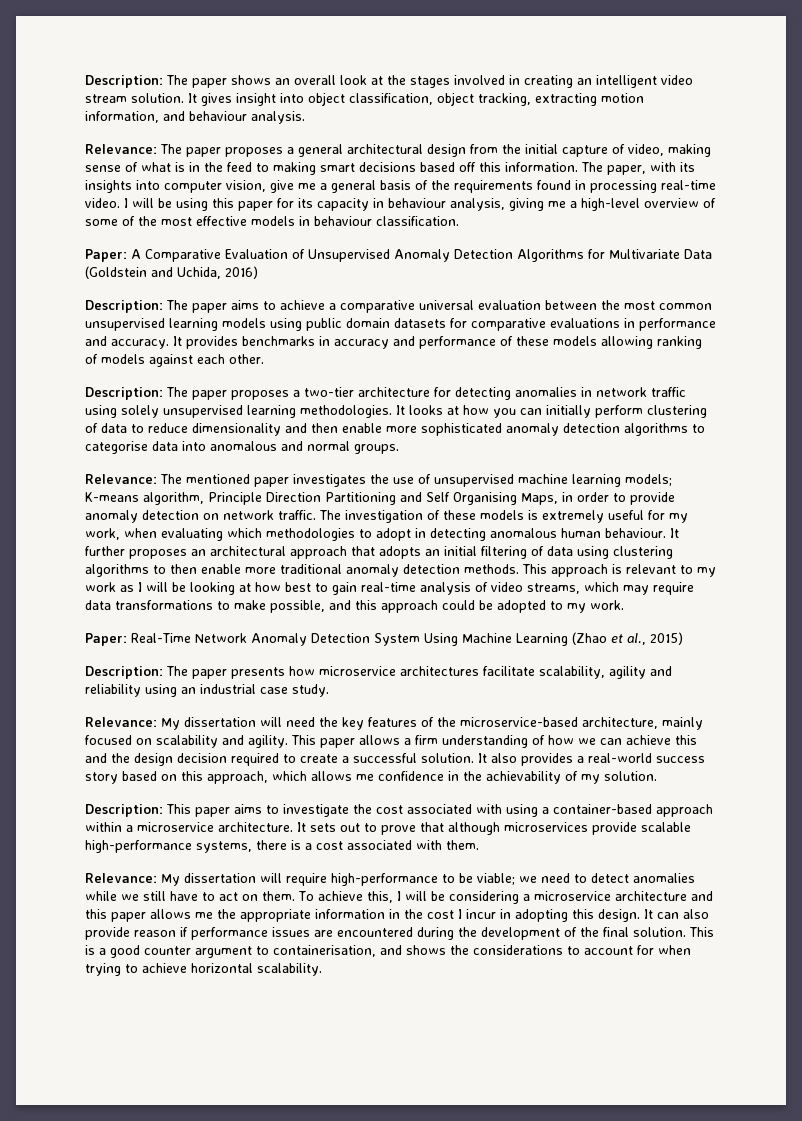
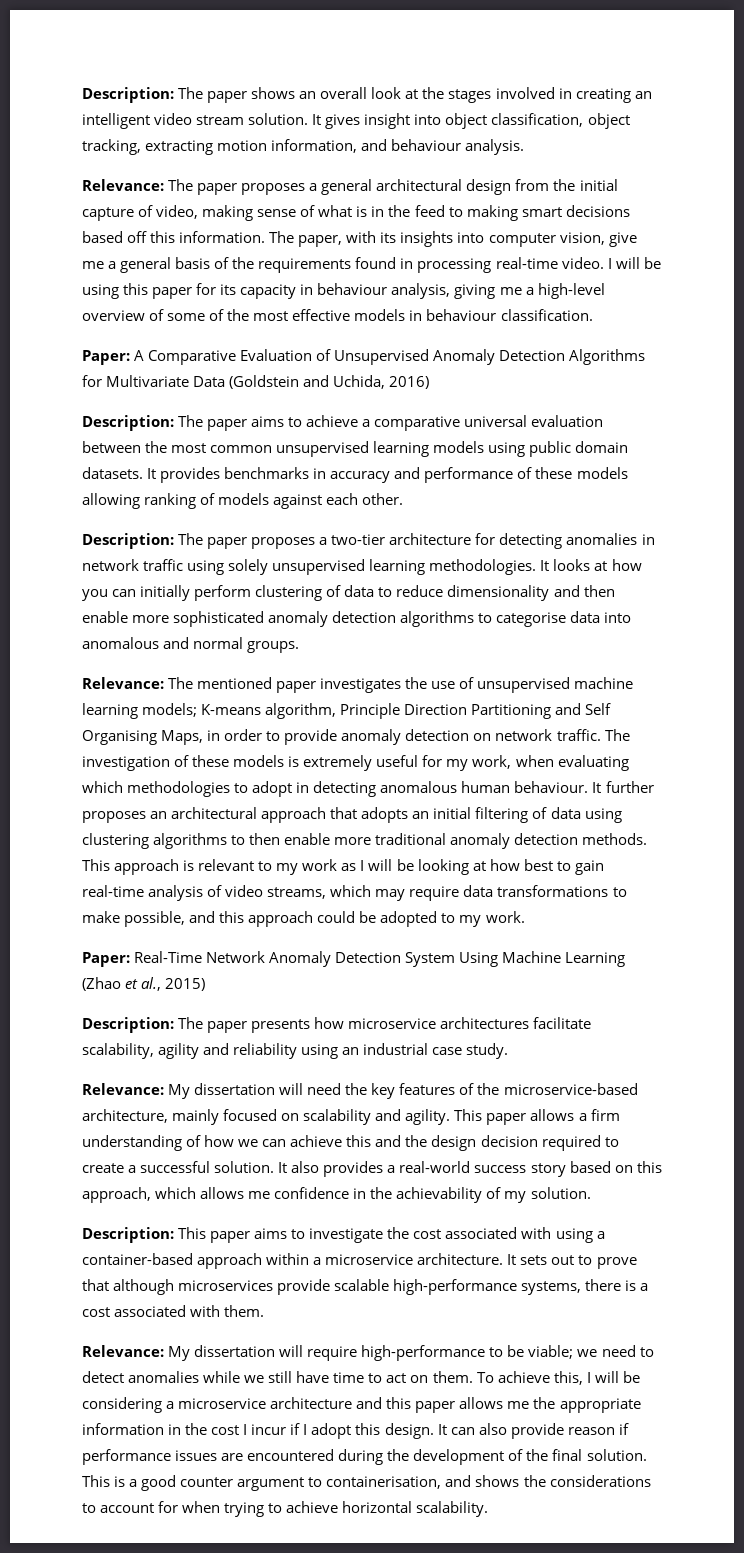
[394,318,716,331] [85,336,169,349] datasets for comparative evaluations in performance and accuracy. -> [82,467,143,479] datasets.
(198, 896) none -> [333,1372,365,1383] time
[500,909,568,922] in adopting -> [290,1423,352,1439] if I adopt

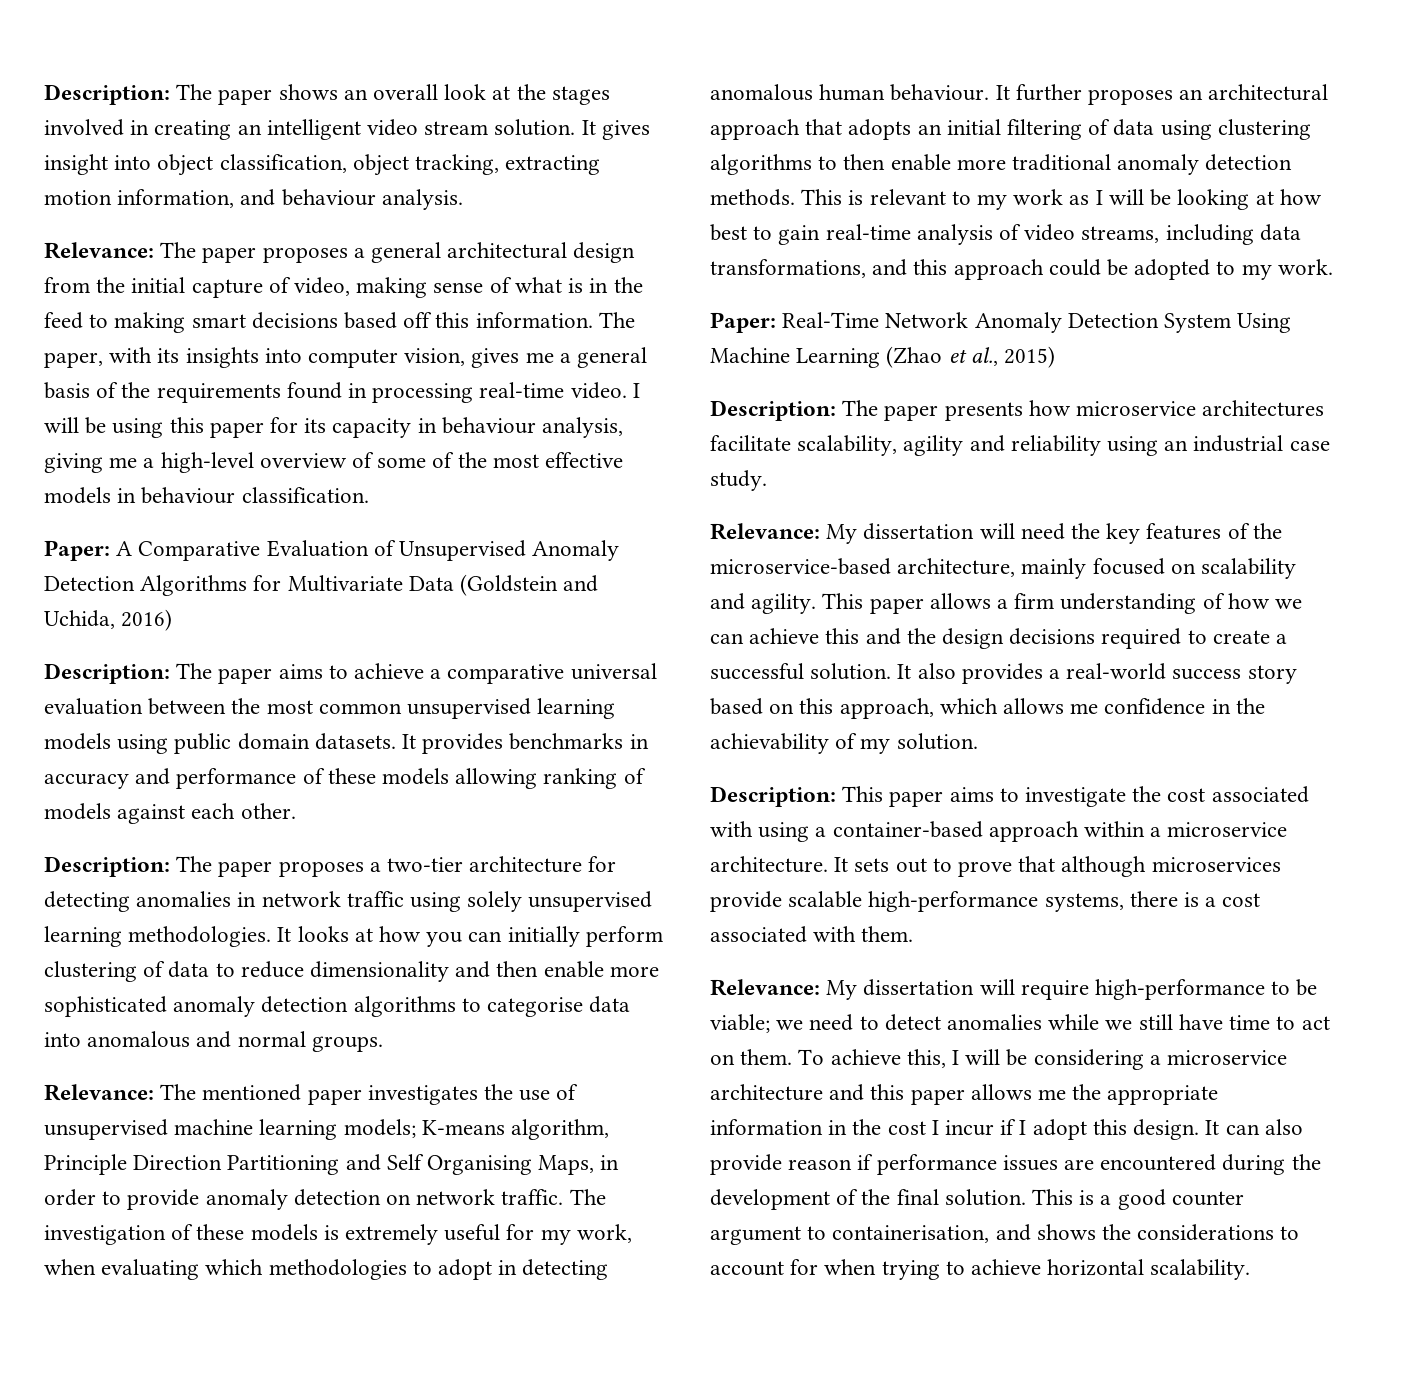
[608,232,637,247] give -> [471,348,520,368] gives
[114,859,180,875] approach -> (843, 197) none
[330,885,627,901] [82,911,186,927] which may require data transformations to make possible, -> [1165,224,1301,245] [710,259,866,278] including data transformations,
[480,1135,538,1147] decision -> [1009,628,1096,645] decisions

